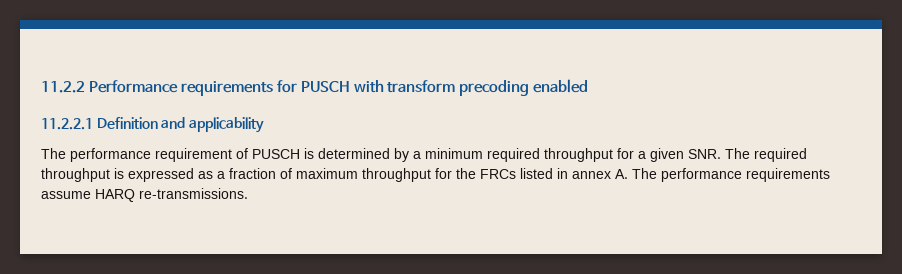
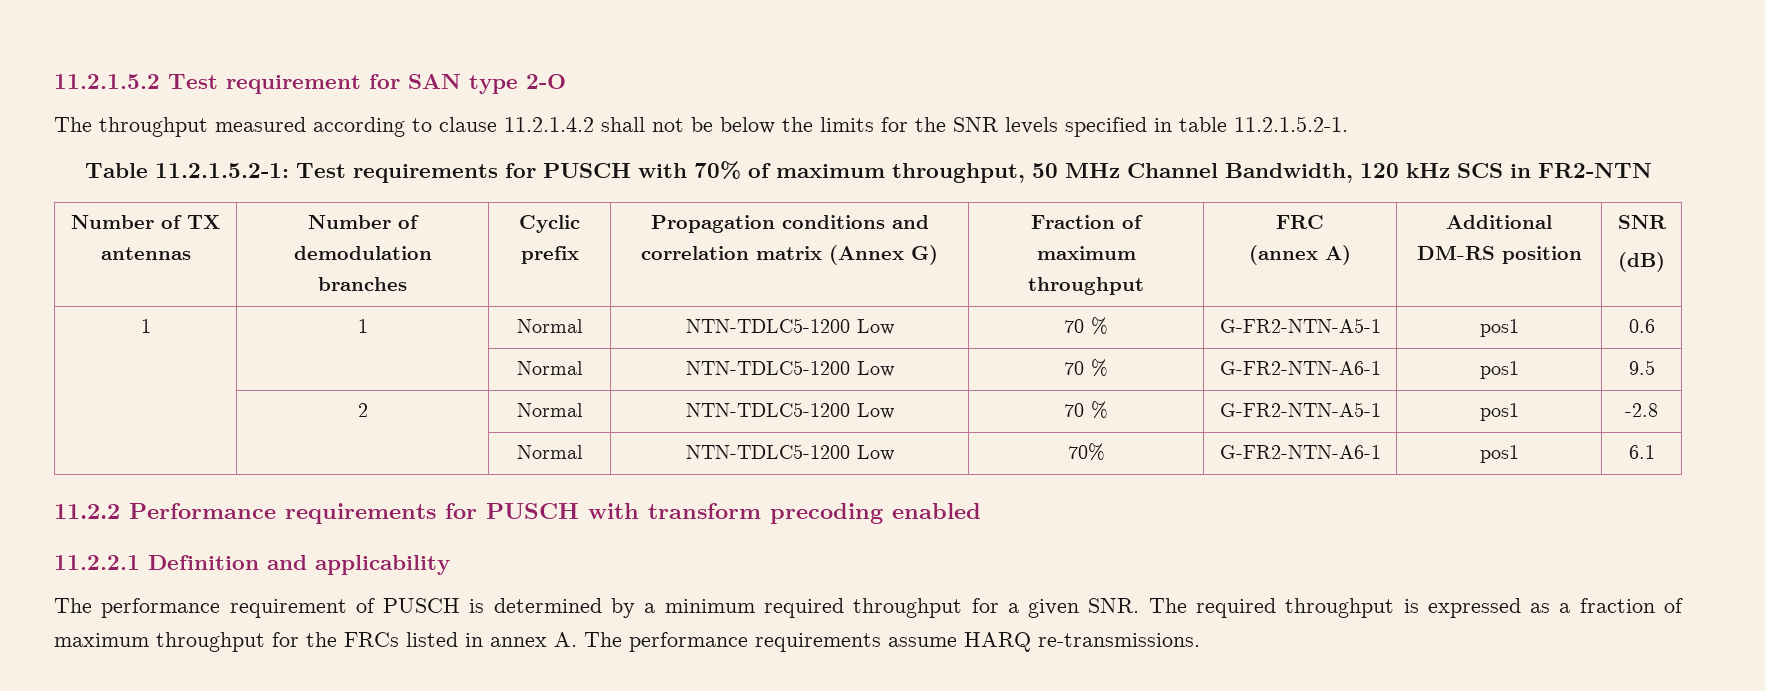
(41, 87) none -> [54,74,566,94] [54,116,1348,137] [84,161,1652,183] [71,215,220,229] [100,247,191,260] [308,215,419,229] [293,246,432,260] [318,277,407,291] [519,215,580,233] [520,246,579,264] [650,215,929,233] [641,245,939,265] [1031,215,1143,229] [1036,246,1136,260] [1028,277,1144,295] [1276,215,1324,229] [1249,245,1351,265] [1446,215,1552,229] [1416,245,1582,264] [1617,215,1667,229] [1618,252,1665,272] [140,319,151,333] [357,319,368,333] [516,319,583,333] [685,318,895,335] [1064,317,1108,335] [1219,318,1381,333] [1479,319,1519,337] [1628,319,1655,333] [516,361,583,375] [685,360,895,377] [1064,359,1108,377] [1219,361,1381,375] [1479,361,1519,379] [1628,360,1655,375] [357,403,368,417] [516,403,583,417] [685,402,895,419] [1064,401,1108,419] [1219,402,1381,417] [1479,403,1519,421] [1625,403,1658,417] [516,445,583,459] [685,444,895,461] [1067,443,1105,461] [1219,445,1381,459] [1479,445,1519,463] [1628,445,1655,459] 11.2.1.5.2 Test requirement for SAN type 2-O // The throughput measured according to clause 11.2.1.4.2 shall not be below the limits for the SNR levels specified in table 11.2.1.5.2-1. // Table 11.2.1.5.2-1: Test requirements for PUSCH with 70% of maximum throughput, 50 MHz Channel Bandwidth, 120 kHz SCS in FR2-NTN // Number of TX antennas | Number of demodulation branches | Cyclic prefix | Propagation conditions and correlation matrix (Annex G) | Fraction of maximum throughput | FRC // (annex A) | Additional DM-RS position | SNR // (dB) // 1 | 1 | Normal | NTN-TDLC5-1200 Low | 70 % | G-FR2-NTN-A5-1 | pos1 | 0.6 // | | Normal | NTN-TDLC5-1200 Low | 70 % | G-FR2-NTN-A6-1 | pos1 | 9.5 // | 2 | Normal | NTN-TDLC5-1200 Low | 70 % | G-FR2-NTN-A5-1 | pos1 | -2.8 // | | Normal | NTN-TDLC5-1200 Low | 70% | G-FR2-NTN-A6-1 | pos1 | 6.1 //

